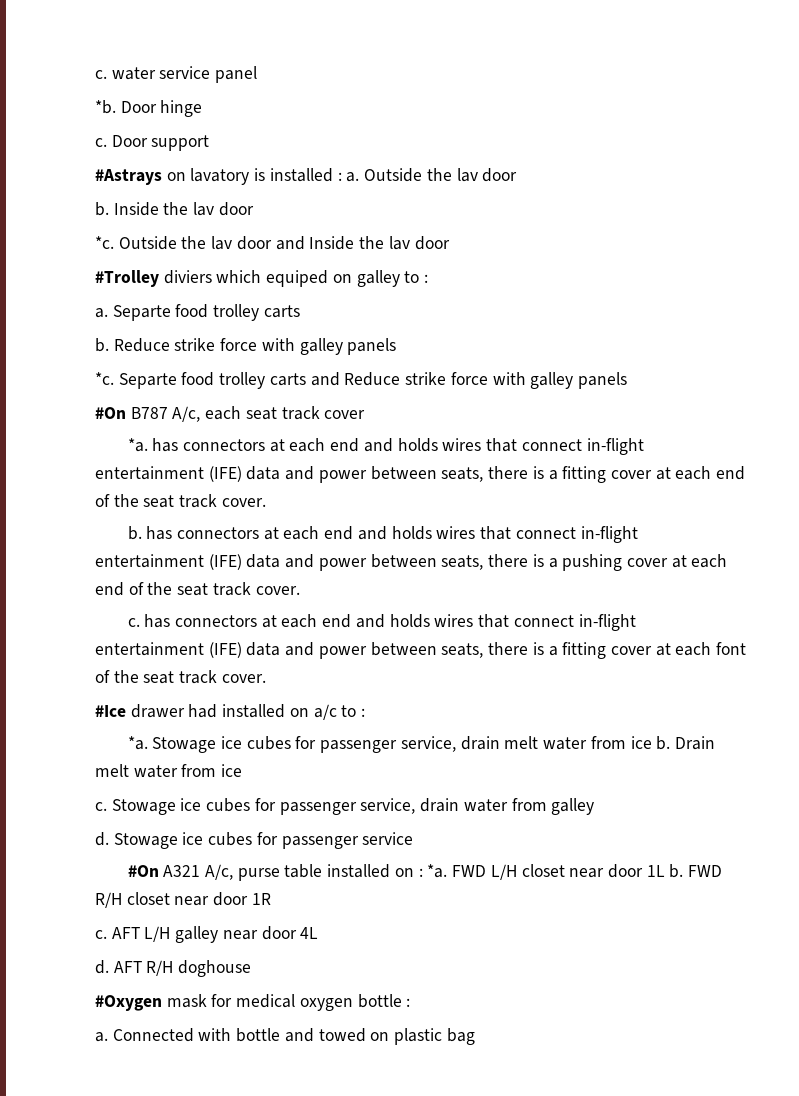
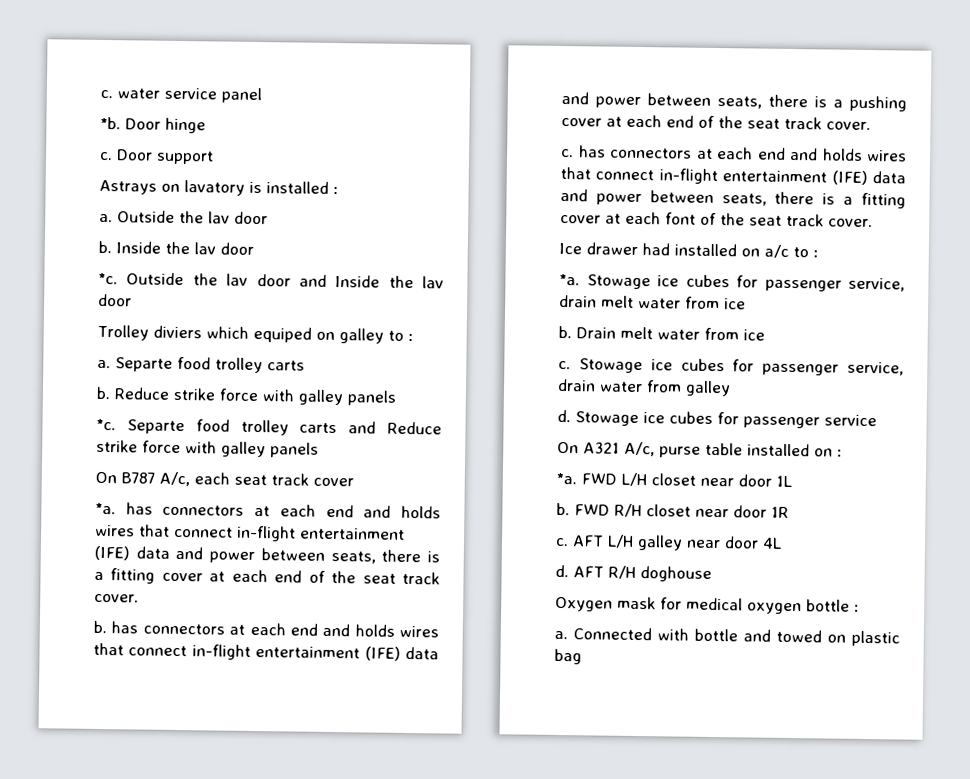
[95,169,162,185] #Astrays -> [99,179,157,195] Astrays
(342, 176) none -> (339, 191) //
[95,270,159,287] #Trolley -> [97,324,149,341] Trolley
[95,407,126,419] #On -> [95,471,117,484] On
[95,705,126,717] #Ice -> [559,242,582,255] Ice
(652, 742) none -> (746, 304) //
[127,865,159,877] #On -> [557,441,579,454] On
(423, 872) none -> (843, 453) //
(665, 871) none -> (792, 481) //
[95,995,162,1011] #Oxygen -> [555,596,613,612] Oxygen

